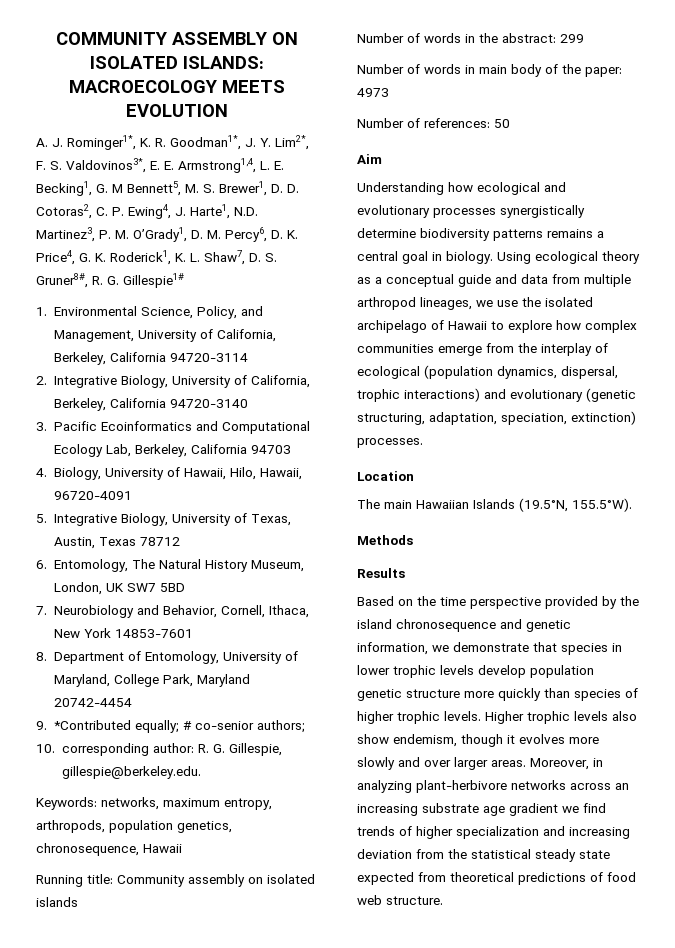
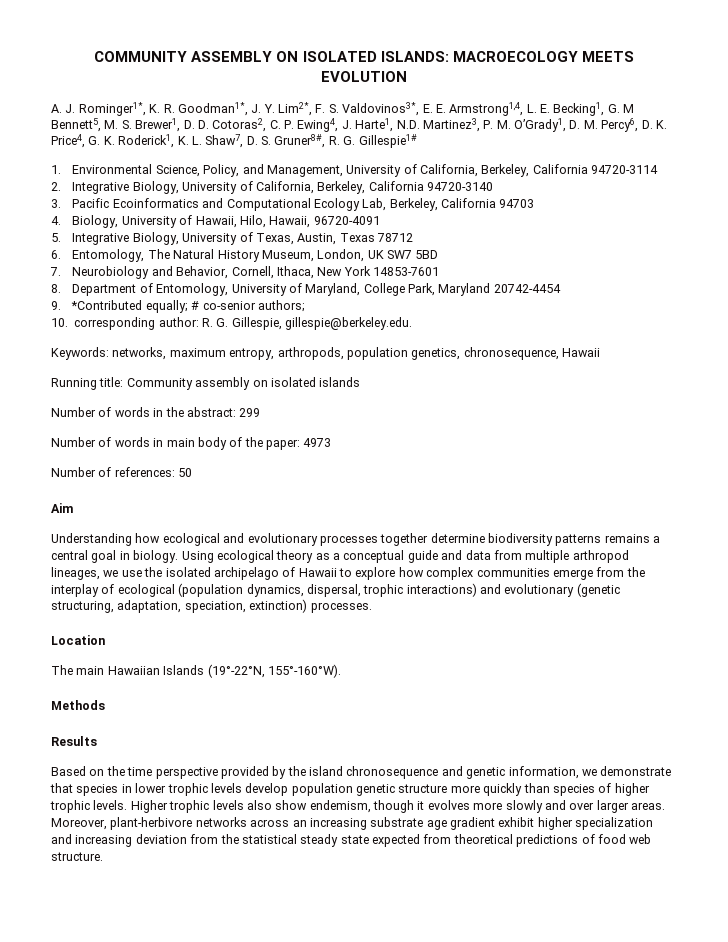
[500,205,585,218] synergistically -> [380,533,429,546] together
[519,498,632,512] (19.5°N, 155.5°W). -> [207,664,341,678] (19°-22°N, 155°-160°W).
[593,758,603,767] [357,780,412,793] in analyzing -> (107, 824) none
[562,803,606,813] [357,826,412,836] we find trends of -> [498,817,535,827] exhibit

